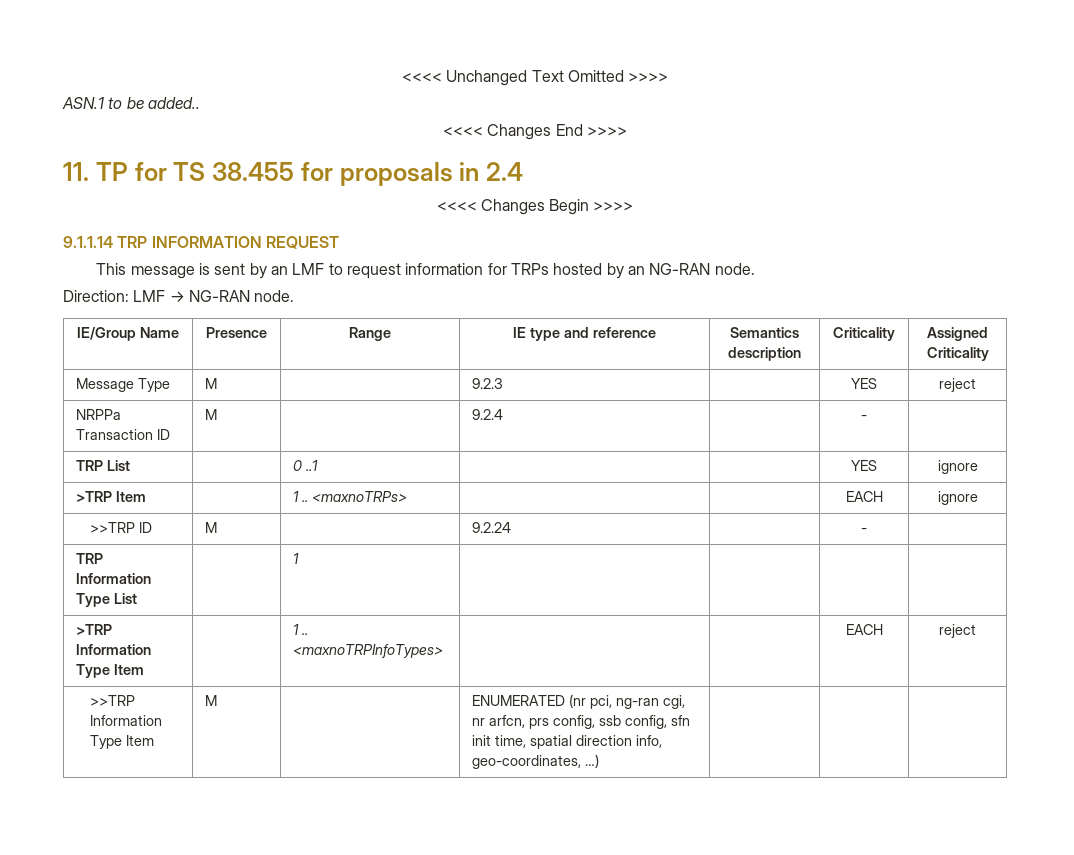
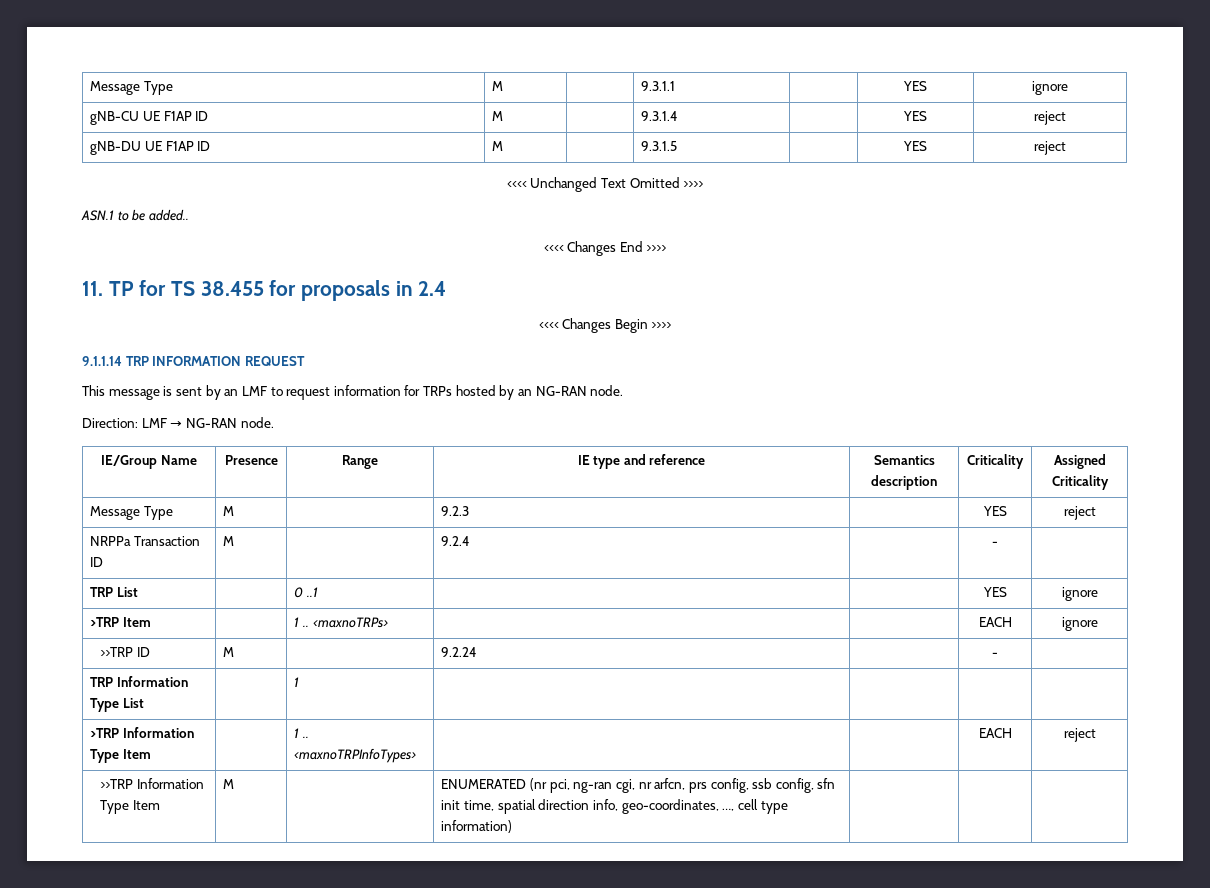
(401, 77) none -> [90,81,174,95] [492,81,504,91] [641,81,676,91] [903,81,927,91] [1032,81,1068,95] [90,111,209,125] [492,111,504,121] [641,111,679,121] [903,111,927,121] [1034,111,1066,125] [90,141,211,155] [492,141,504,151] [641,141,678,151] [903,141,927,151] [1034,141,1066,155] Message Type | M | | 9.3.1.1 | | YES | ignore // gNB-CU UE F1AP ID | M | | 9.3.1.4 | | YES | reject // gNB-DU UE F1AP ID | M | | 9.3.1.5 | | YES | reject //
[584,754,599,768] …) -> [722,799,788,814] [441,820,513,833] …, cell type information)

